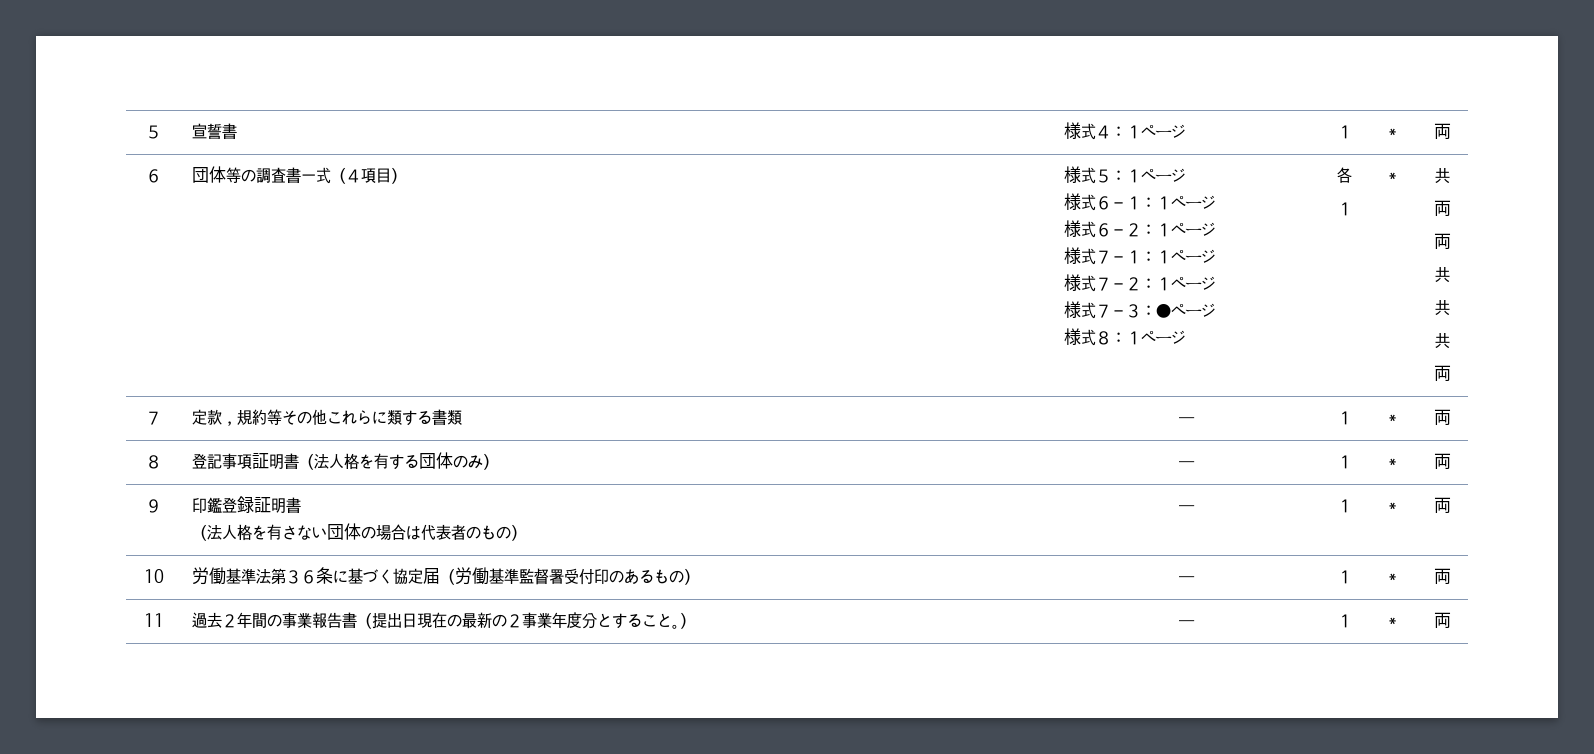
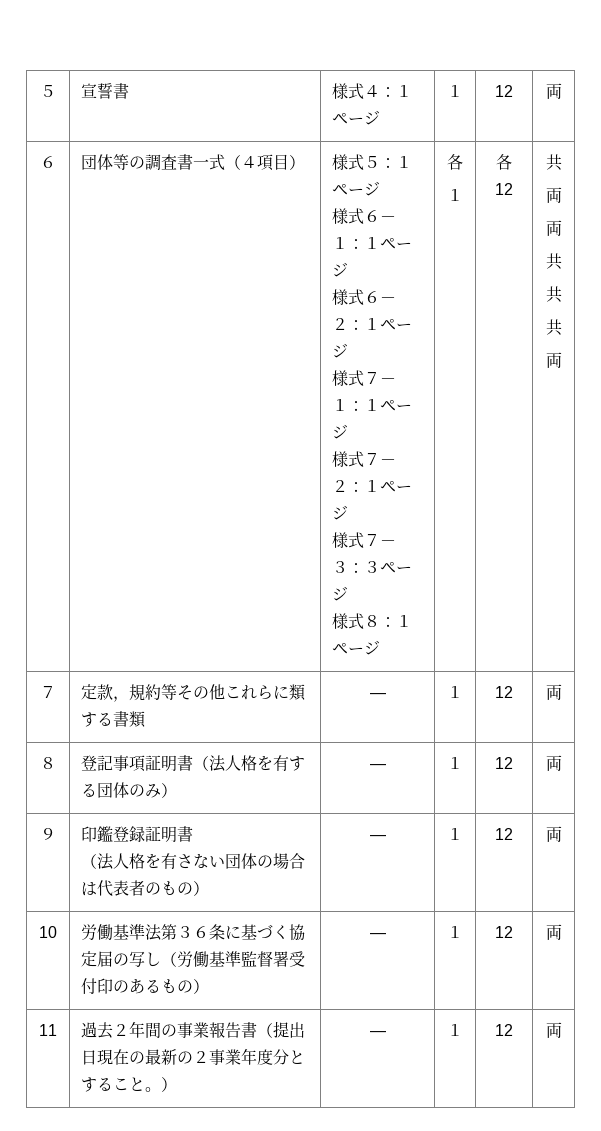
[1385,128,1400,137] ＊ -> [495,85,513,97] 12
[1155,303,1171,318] ● -> [364,561,381,573] ３
[1385,172,1400,181] ＊ -> [496,154,512,170] [495,183,513,195] 各12
[1385,414,1400,423] ＊ -> [495,686,513,698] 12
[1385,458,1400,467] ＊ -> [495,757,513,769] 12
[1385,502,1400,511] ＊ -> [495,828,513,840] 12
(440, 576) none -> [113,951,162,967] の写し
[1385,573,1400,582] ＊ -> [495,926,513,938] 12
[1385,617,1400,626] ＊ -> [495,1024,513,1036] 12

